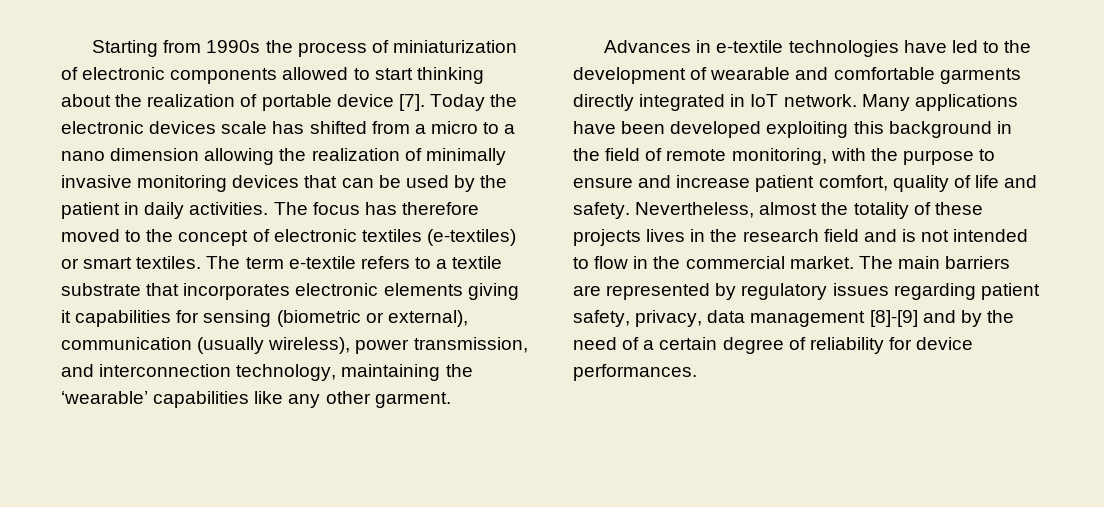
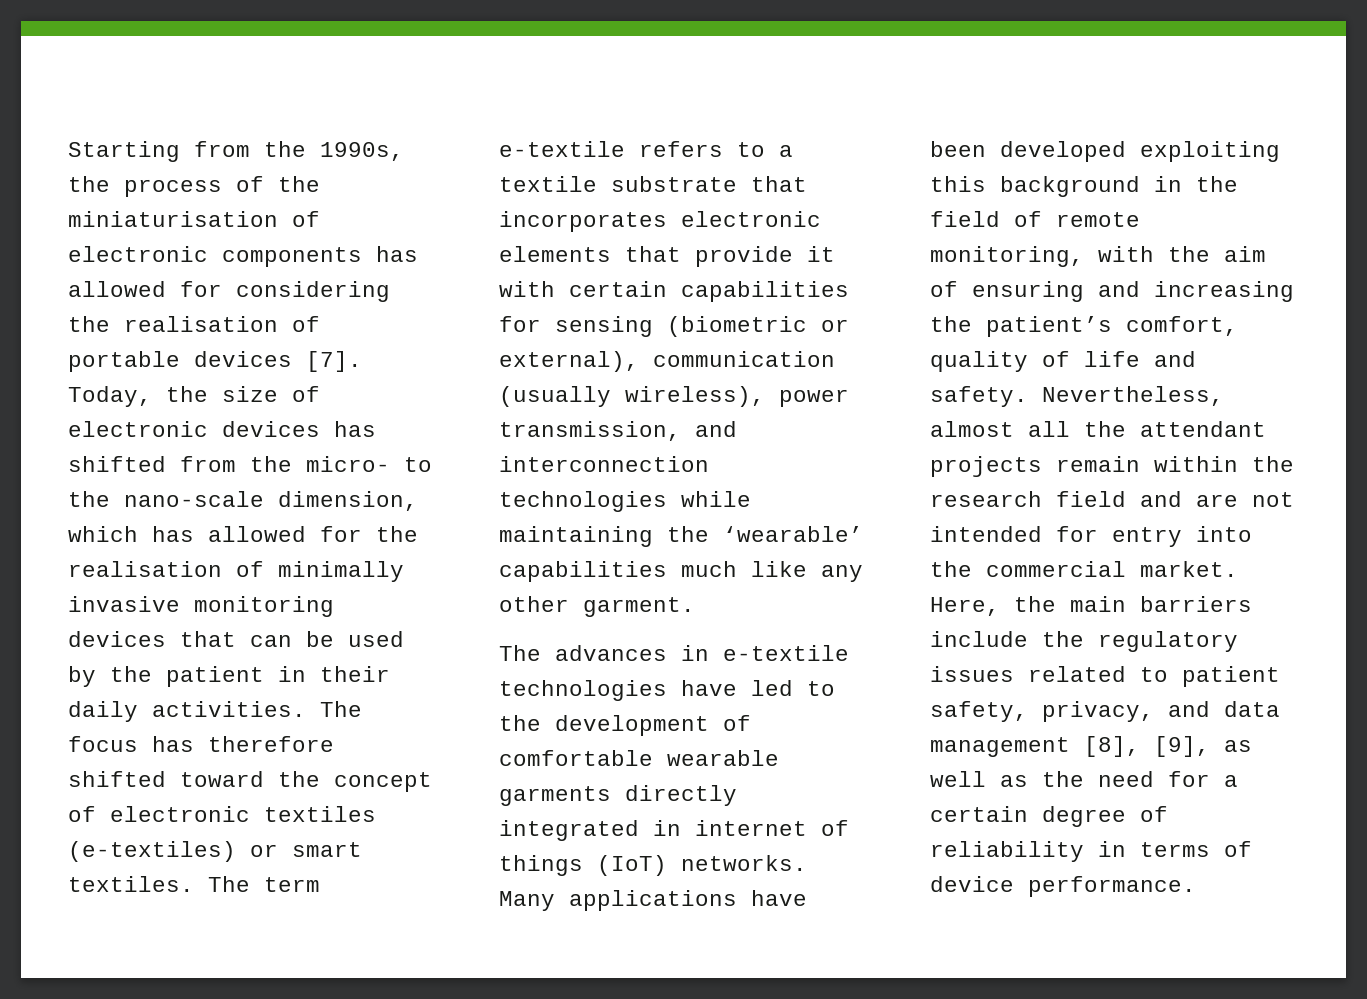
[206,40,261,53] 1990s -> [264,141,404,161] the 1990s,
[392,40,517,53] miniaturization -> [278,176,320,192] [68,211,278,227] the miniaturisation
[282,67,484,84] [61,94,518,111] allowed to start thinking about the realization of portable device [7]. Today the -> [376,246,418,262] [68,281,390,302] [68,316,320,332] [68,351,362,372] [68,386,320,407] has allowed for considering the realisation of portable devices [7]. Today, the size of
[221,121,268,134] scale -> (320, 429) none
[414,121,516,134] [61,148,400,165] a micro to a nano dimension allowing the realization -> [250,456,432,472] [68,491,418,511] [68,526,418,542] [68,561,222,577] the micro- to the nano-scale dimension, which has allowed for the realisation
(140, 208) none -> [320,666,390,682] their
[61,229,142,242] moved to -> [68,771,264,787] shifted toward
[467,283,519,300] [61,310,71,323] giving it -> [625,246,835,267] [499,281,667,297] that provide it with certain
[236,364,337,381] technology, -> [499,491,751,512] technologies while
(250, 399) none -> [681,561,737,577] much
[604,40,692,53] Advances -> [499,645,667,661] The advances
[710,67,935,80] wearable and comfortable -> [499,750,779,766] comfortable wearable
[750,94,857,107] IoT network. -> [695,820,849,836] [499,855,807,876] internet of things (IoT) networks.
[902,149,996,165] [573,175,815,192] purpose to ensure and increase patient -> [1224,246,1266,262] [930,281,1294,302] [930,316,1112,337] aim of ensuring and increasing the patient’s
[821,202,983,219] [573,229,706,246] the totality of these projects lives in -> [1028,421,1266,437] [930,456,1238,477] all the attendant projects remain within
[901,229,916,242] is -> [1196,494,1238,507] are
[573,256,1011,269] [573,283,976,300] to flow in the commercial market. The main barriers are represented by regulatory issues regarding -> [1056,526,1252,547] [930,561,1238,577] [930,596,1252,616] [930,631,1238,652] [930,666,1168,682] for entry into the commercial market. Here, the main barriers include the regulatory issues related to
(703, 318) none -> [1168,701,1210,717] and
[869,310,982,327] [8]-[9] and by -> [1084,736,1252,757] [930,771,1028,787] [8], [9], as well as
[622,337,640,350] of -> [1168,771,1210,787] for
[888,337,974,350] [573,364,697,381] for device performances. -> [1098,841,1252,857] [930,876,1196,897] in terms of device performance.

